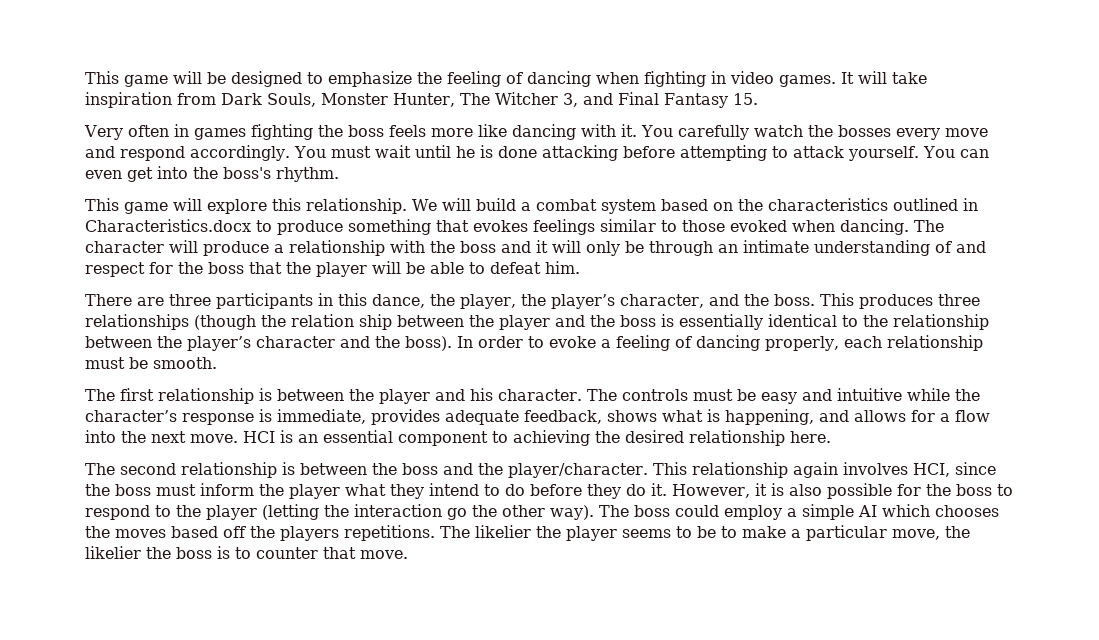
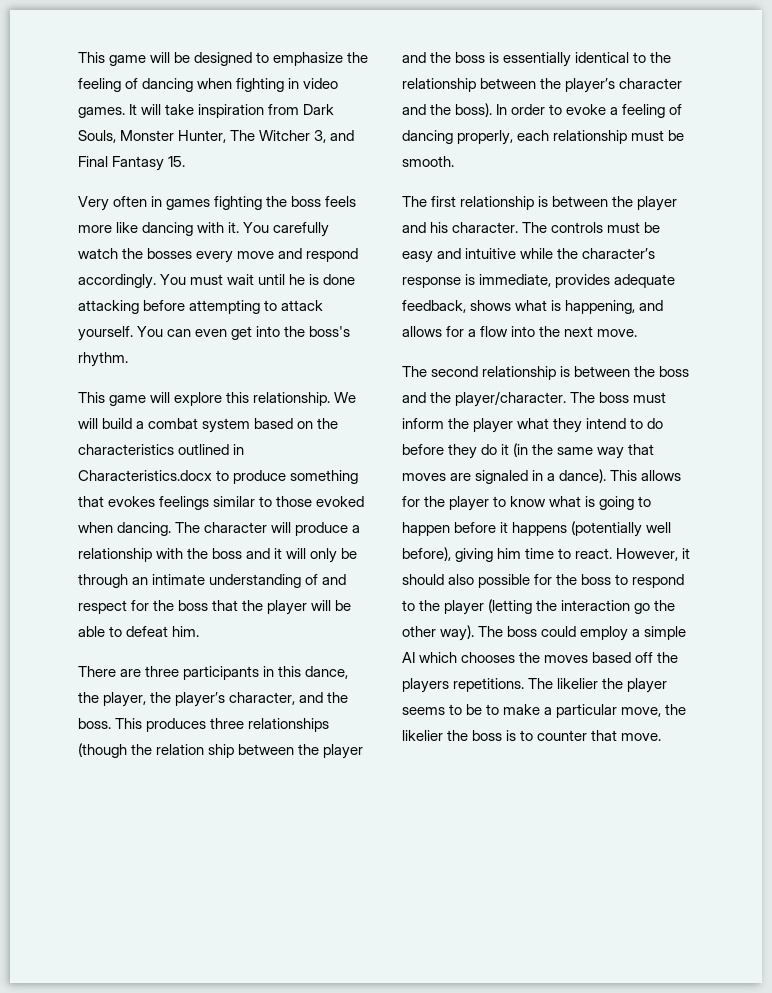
[243,430,831,446] HCI is an essential component to achieving the desired relationship here. -> (638, 333) none
[652,462,996,478] [85,484,110,496] This relationship again involves HCI, since the -> [570,392,596,403] The
[651,483,667,496] it. -> [501,443,655,459] [402,469,682,484] [402,496,652,511] [402,521,672,537] [402,547,613,562] it (in the same way that moves are signaled in a dance). This allows for the player to know what is going to happen before it happens (potentially well before), giving him time to react.
[770,483,784,496] is -> [402,574,444,585] should

